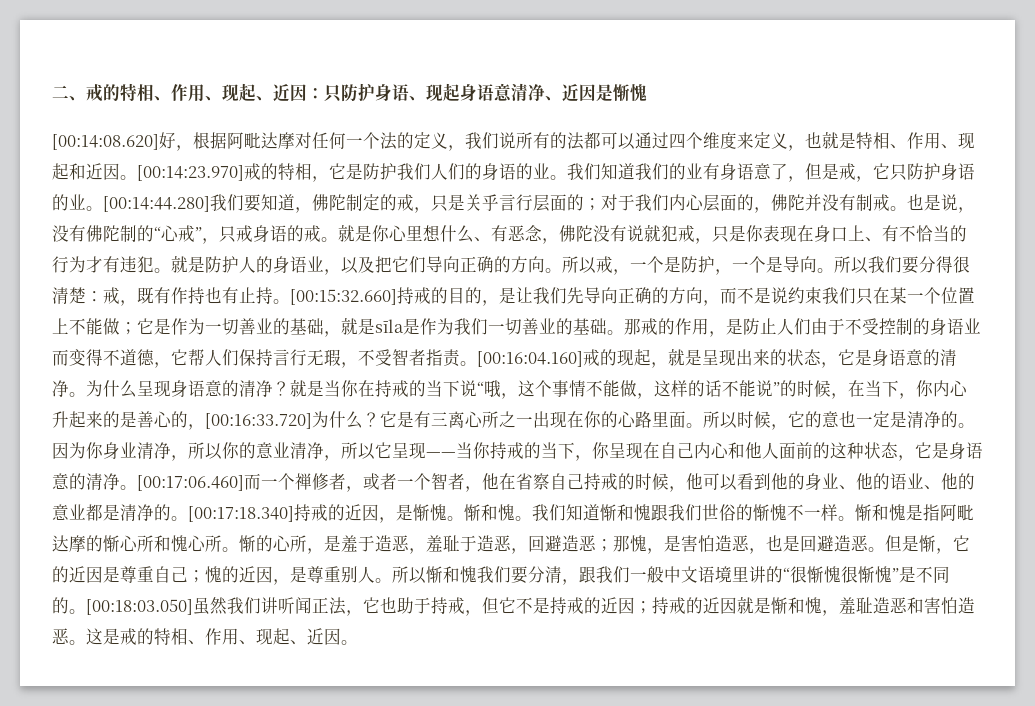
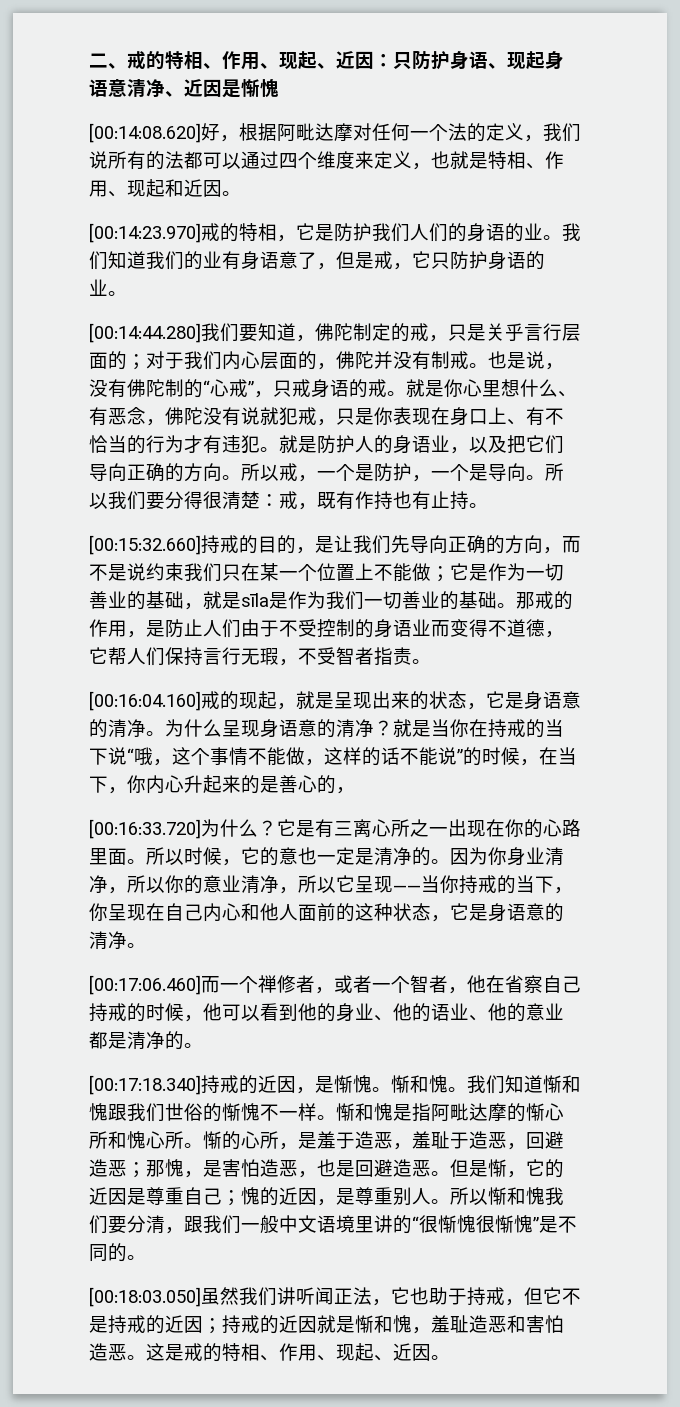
(137, 177) none -> (241, 193) //
(103, 208) none -> (127, 293) //
(290, 301) none -> (488, 505) //
(477, 363) none -> (431, 661) //
(205, 427) none -> (355, 790) //
(137, 487) none -> (146, 945) //
(188, 518) none -> (203, 1045) //
(86, 611) none -> (146, 1257) //

